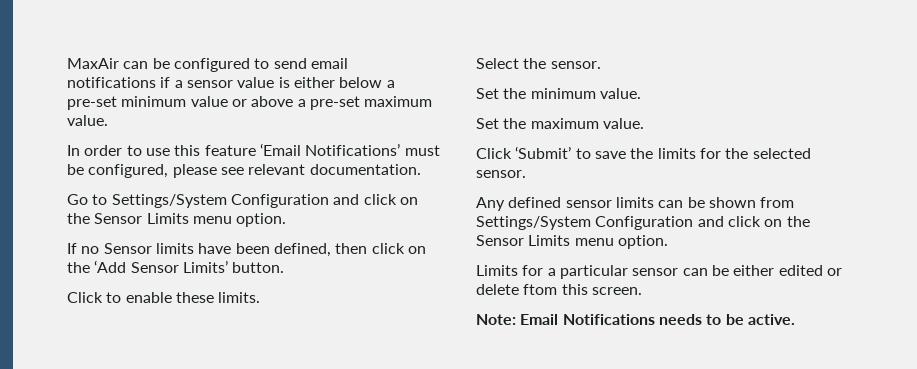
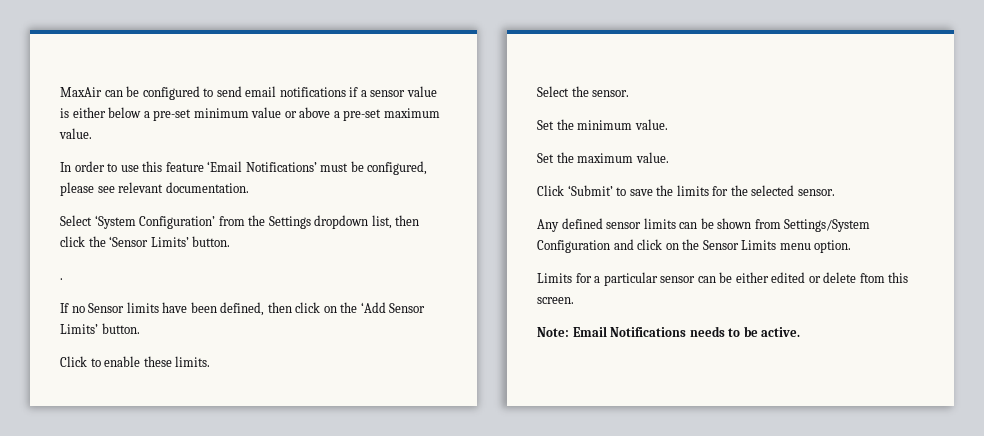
[67,194,418,208] [67,213,287,227] Go to Settings/System Configuration and click on the Sensor Limits menu option. -> [60,215,420,229] [60,236,231,247] [60,278,63,280] Select ‘System Configuration’ from the Settings dropdown list, then click the ‘Sensor Limits’ button. // .

